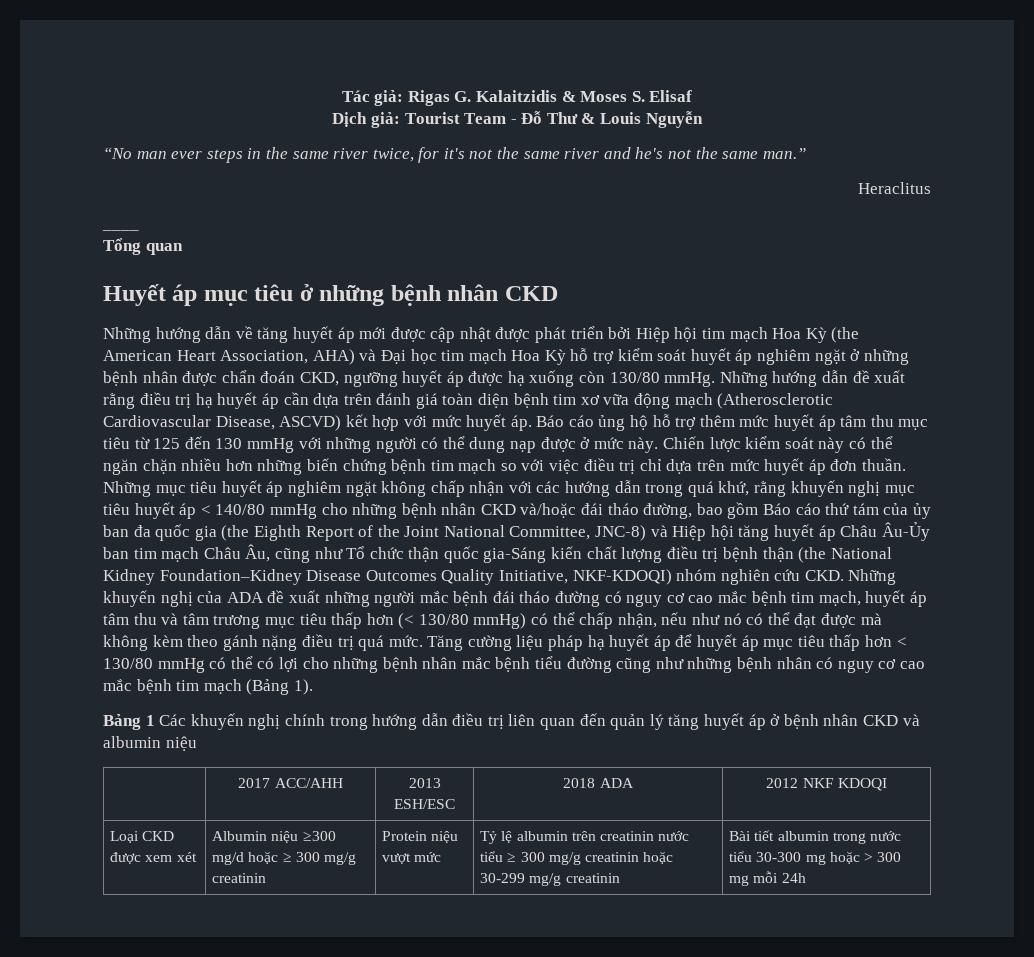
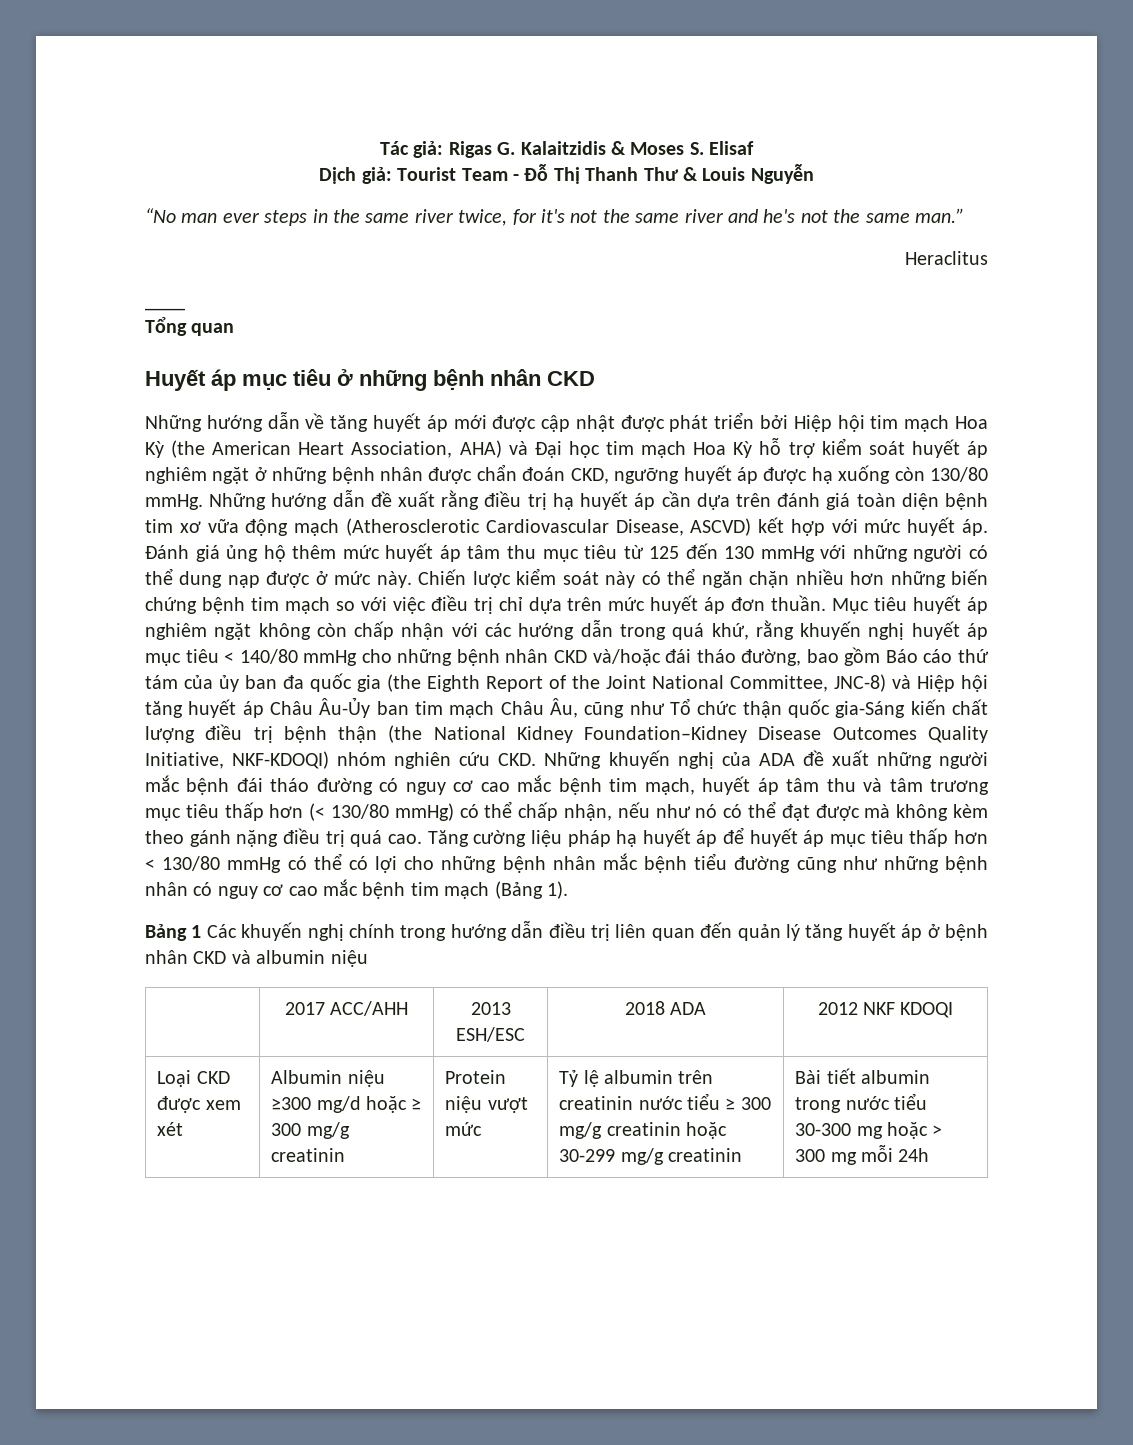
(543, 117) none -> [553,167,639,184] Thị Thanh
[536,414,697,431] Báo cáo ủng hộ hỗ trợ -> [145,545,286,562] Đánh giá ủng hộ
[103,481,186,497] Những mục -> [832,598,870,614] Mục
(427, 489) none -> [316,623,347,637] còn
[884,485,915,496] [103,502,197,519] mục tiêu huyết áp -> [911,621,988,640] [145,649,219,666] huyết áp mục tiêu
[388,635,423,647] mức. -> [387,834,422,844] cao.

